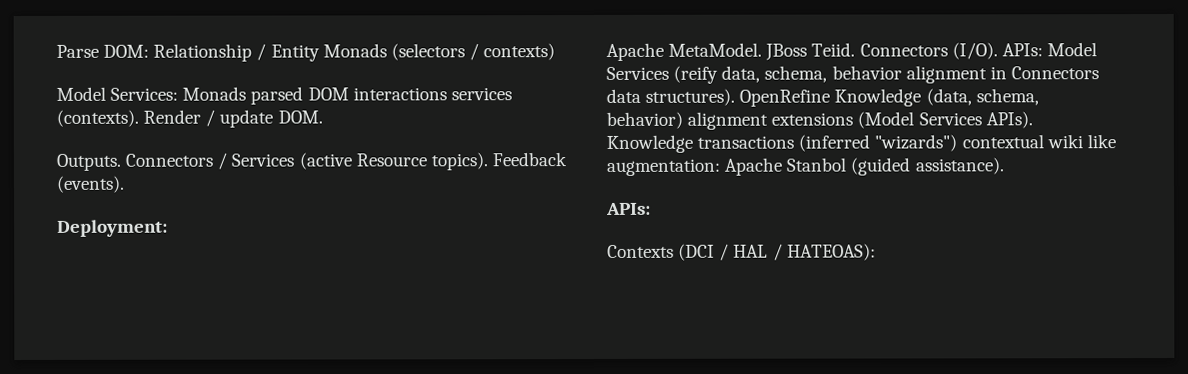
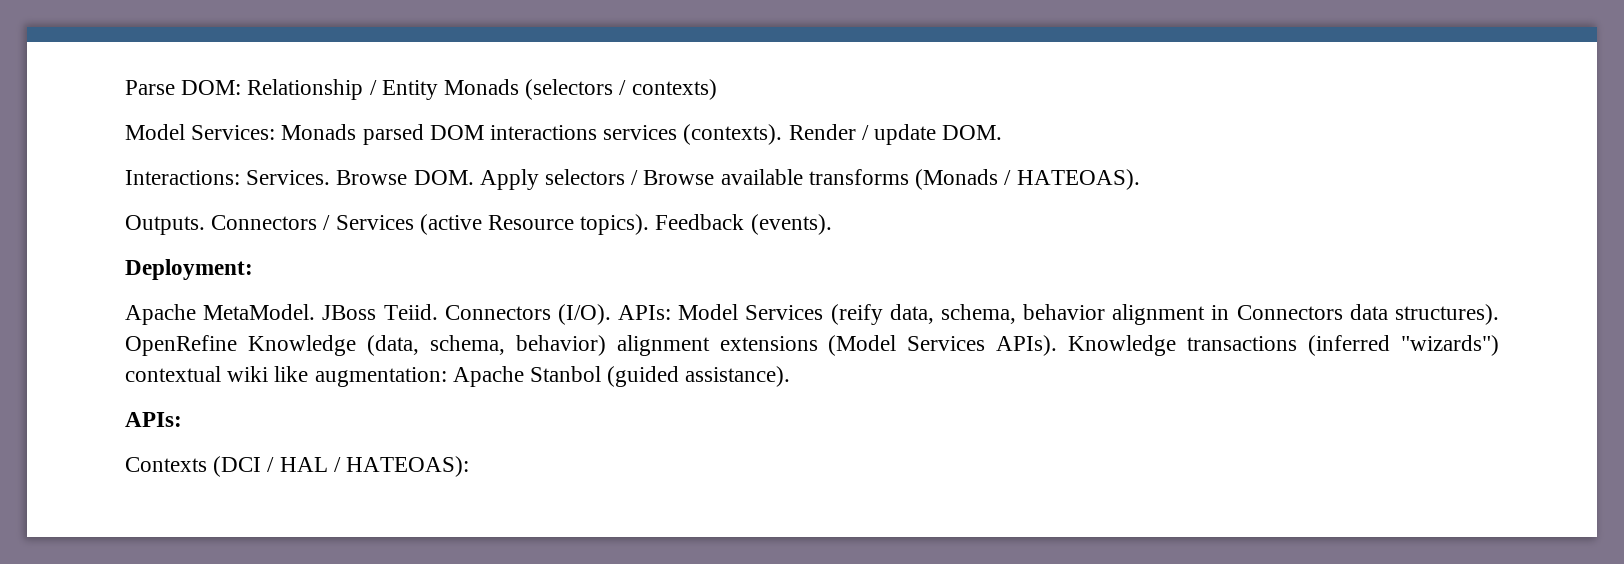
(323, 117) none -> [125,169,1140,190] // Interactions: Services. Browse DOM. Apply selectors / Browse available transforms (Monads / HATEOAS).

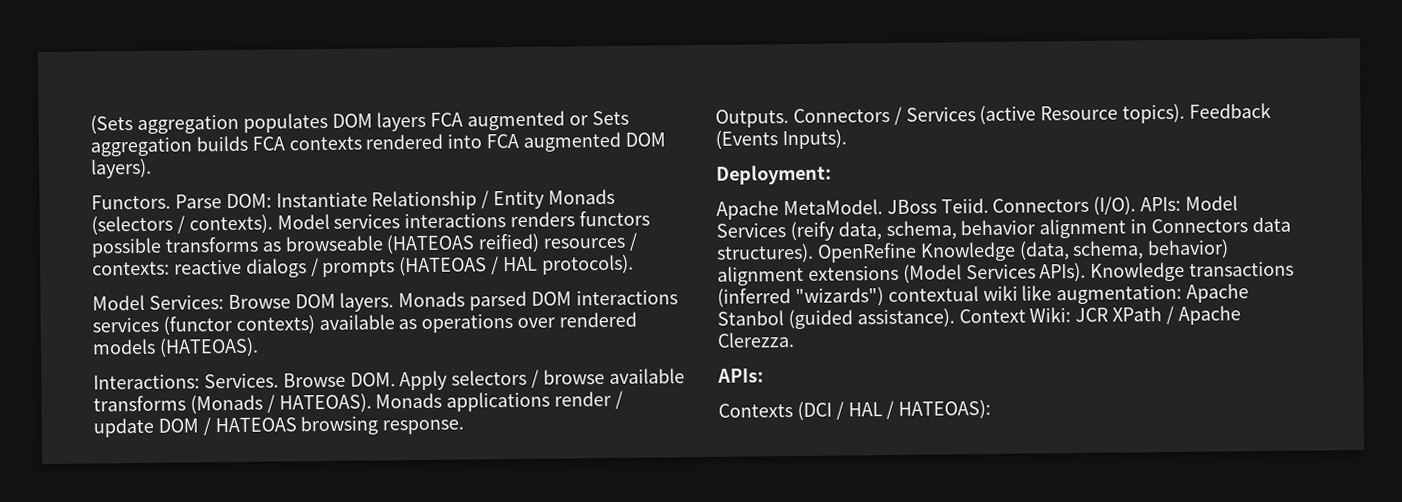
(125, 87) none -> [90,110,629,135] [90,131,666,157] [90,158,152,179] [91,194,171,210] (Sets aggregation populates DOM layers FCA augmented or Sets aggregation builds FCA contexts rendered into FCA augmented DOM layers). // Functors.
(242, 87) none -> [275,191,368,208] Instantiate
[631,79,717,100] contexts) -> [188,210,651,235] [91,232,638,258] [92,254,634,278] contexts). Model services interactions renders functors possible transforms as browseable (HATEOAS reified) resources / contexts: reactive dialogs / prompts (HATEOAS / HAL protocols).
(276, 132) none -> [227,292,395,312] Browse DOM layers.
[683,124,1003,145] (contexts). Render / update DOM. -> [162,311,638,336] [92,337,259,358] (functor contexts) available as operations over rendered models (HATEOAS).
[643,170,715,185] Browse -> [543,369,606,385] browse
(1140, 179) none -> [375,390,624,412] [93,415,465,438] Monads applications render / update DOM / HATEOAS browsing response.
[750,214,832,235] (events). -> [715,129,847,150] (Events Inputs).
(791, 376) none -> [958,305,1241,325] [717,332,795,348] Context Wiki: JCR XPath / Apache Clerezza.

